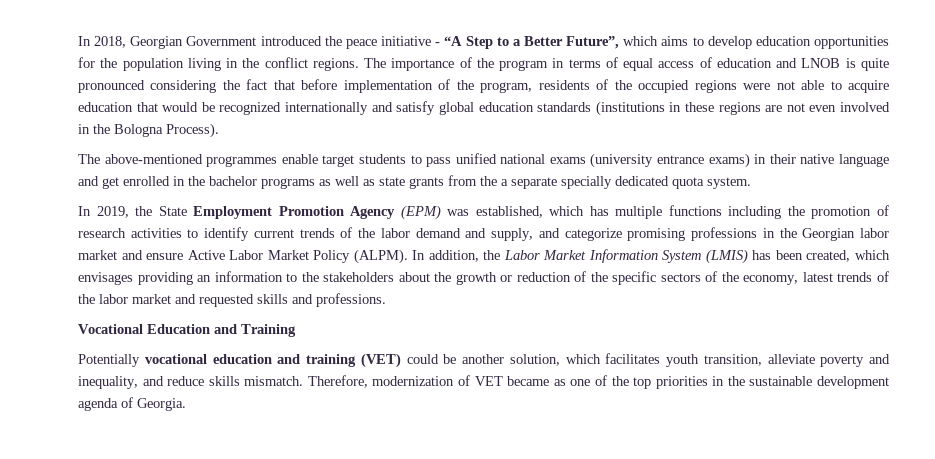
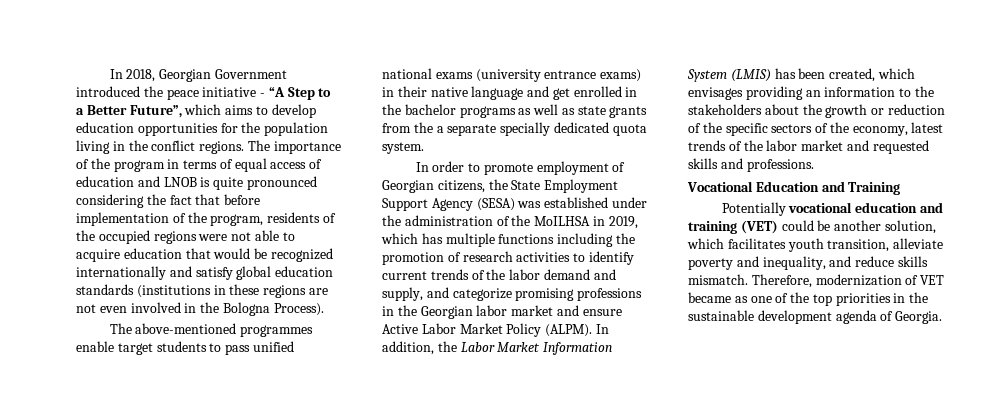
[96,205,543,220] 2019, the State Employment Promotion Agency (EPM) was established, -> [432,161,626,175] [382,179,619,193] [382,197,647,211] [382,215,638,229] order to promote employment of Georgian citizens, the State Employment Support Agency (SESA) was established under the administration of the MoILHSA in 2019,

